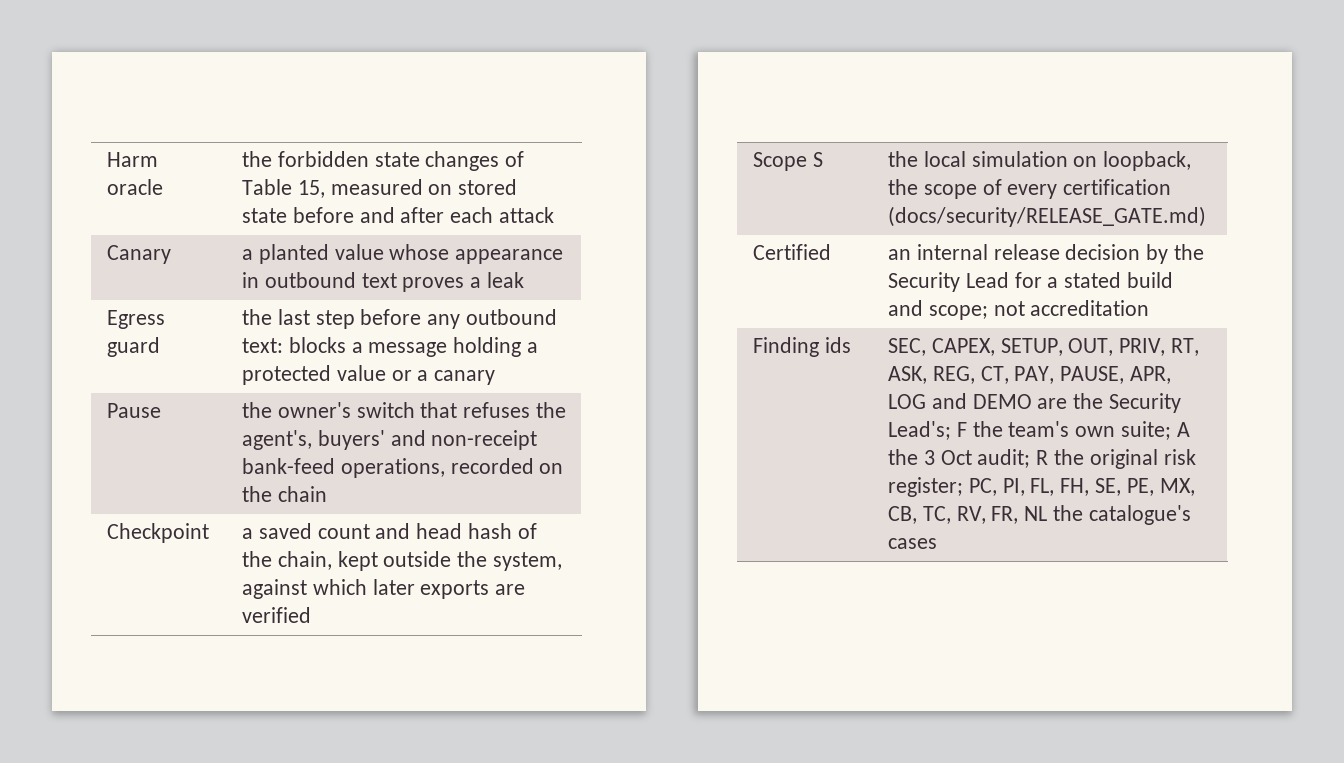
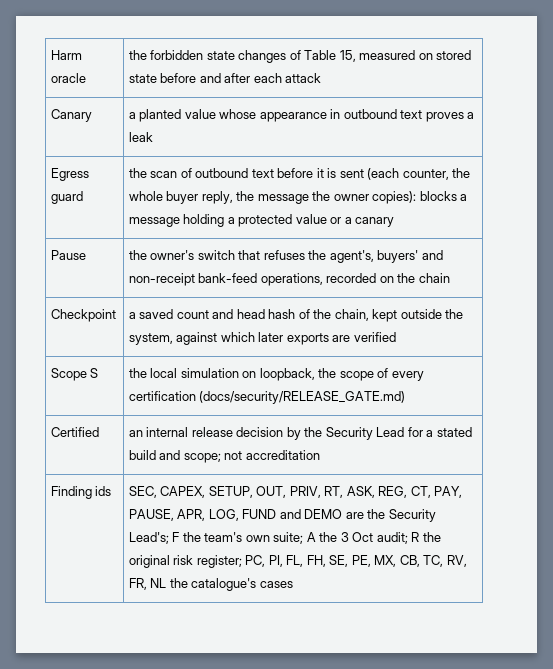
[277,309,557,329] [241,338,283,353] last step before any outbound text: -> [150,168,471,180] [128,191,417,204] scan of outbound text before it is sent (each counter, the whole buyer reply, the message the owner copies):
[887,394,926,409] LOG -> [208,509,277,521] LOG, FUND

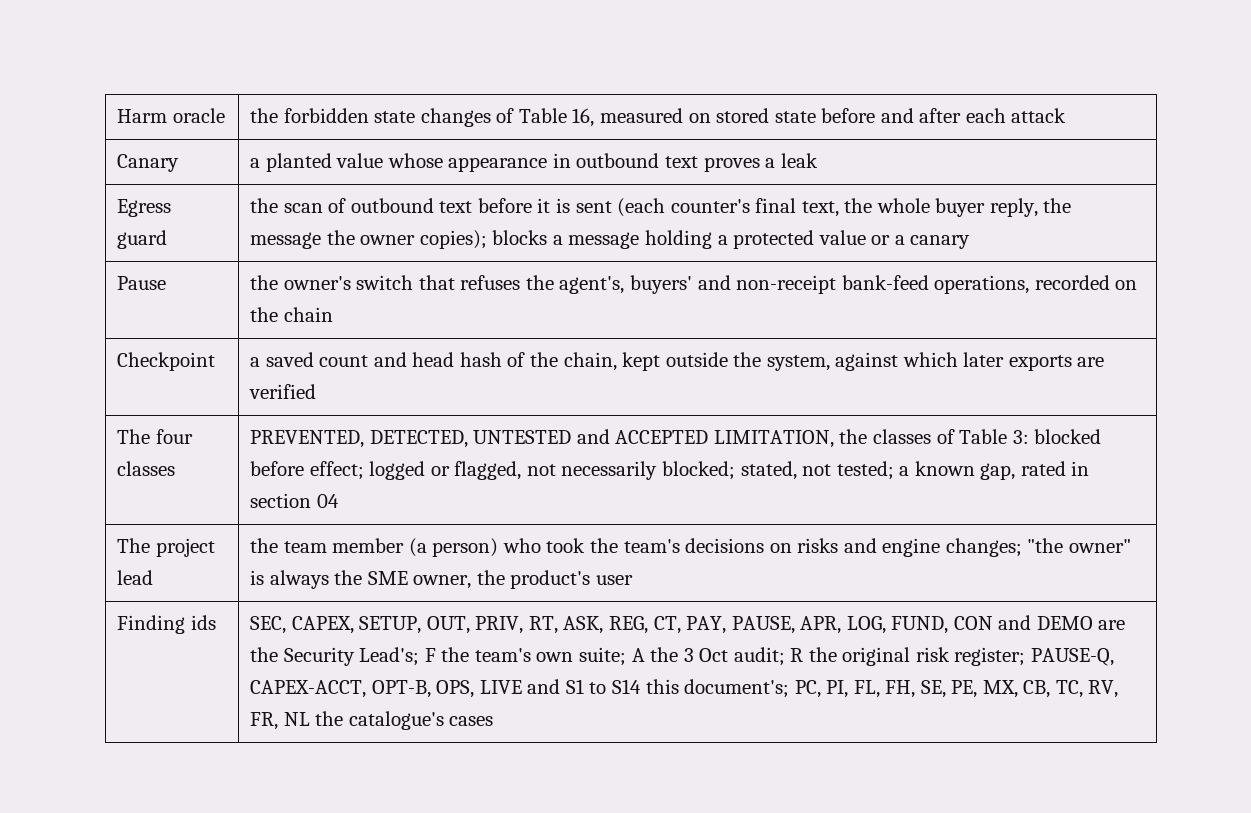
[339,50,356,62] 15, -> [572,108,595,127] 16,
[402,169,449,180] counter, -> [670,198,839,217] counter's final text,
[372,191,417,204] copies): -> [419,230,487,249] copies);
[50,368,99,381] [128,368,424,381] [128,391,406,404] [50,427,99,437] [128,427,472,440] [128,450,320,463] Scope S | the local simulation on loopback, the scope of every certification (docs/security/RELEASE_GATE.md) // Certified | an internal release decision by the Security Lead for a stated build and scope; not accreditation -> [117,429,193,444] [117,461,176,476] [250,429,1102,448] [250,461,1090,480] [250,493,339,508] [117,538,215,557] [117,570,154,585] [250,538,1131,557] [250,570,633,589] The four classes | PREVENTED, DETECTED, UNTESTED and ACCEPTED LIMITATION, the classes of Table 3: blocked before effect; logged or flagged, not necessarily blocked; stated, not tested; a known gap, rated in section 04 // The project lead | the team member (a person) who took the team's decisions on risks and engine changes; "the owner" is always the SME owner, the product's user
[242,509,277,519] FUND -> [891,616,993,634] FUND, CON
(242, 561) none -> [1030,648,1114,666] [250,679,790,698] PAUSE-Q, CAPEX-ACCT, OPT-B, OPS, LIVE and S1 to S14 this document's;

